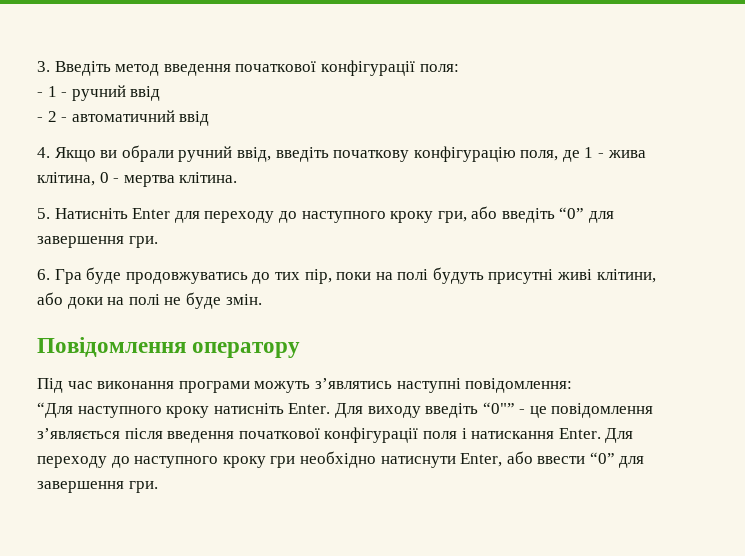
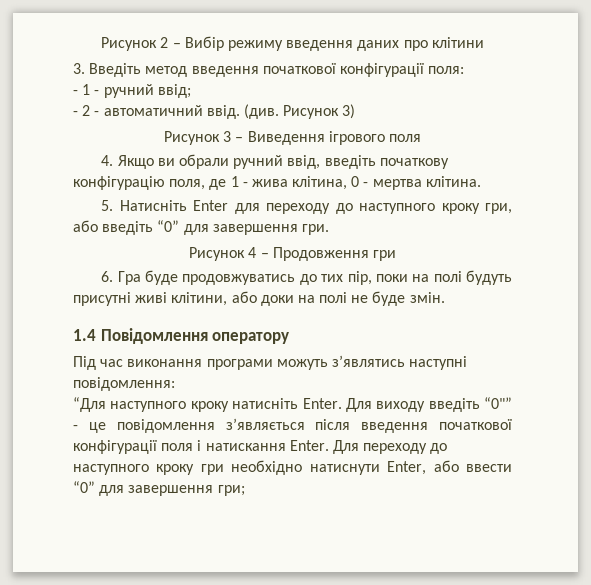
(37, 66) none -> [101,36,484,51] Рисунок 2 – Вибір режиму введення даних про клітини //
[130,86,161,101] ввід -> [157,84,191,98] ввід;
[179,111,210,126] ввід -> [206,104,356,119] [164,131,421,145] ввід. (див. Рисунок 3) // Рисунок 3 – Виведення ігрового поля
(158, 242) none -> [189,247,396,261] // Рисунок 4 – Продовження гри
(262, 299) none -> [73,329,96,341] 1.4
[128,481,158,493] гри. -> [217,485,245,496] гри;

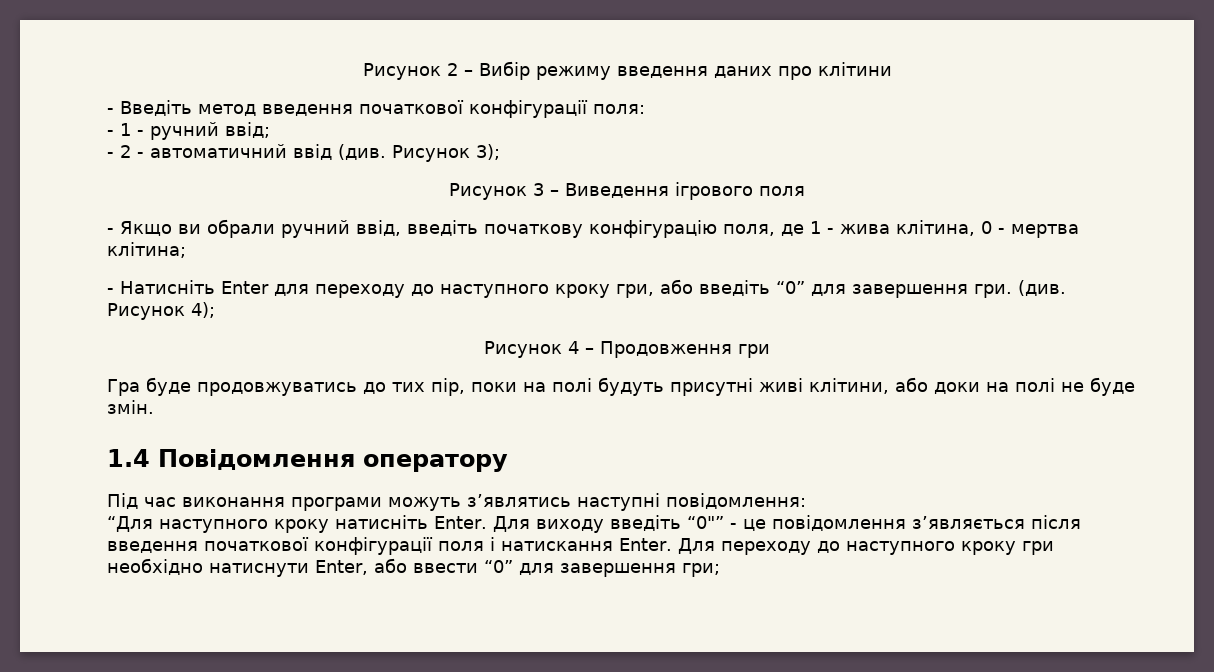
[73,63,85,74] 3. -> [107,108,114,114] -
[206,104,356,119] ввід. (див. Рисунок 3) -> [293,144,500,162] ввід (див. Рисунок 3);
[101,155,114,166] 4. -> [107,228,114,234] -
[425,176,481,187] [101,200,114,211] клітина. // 5. -> [107,242,186,258] [107,288,114,294] клітина; // -
(329, 229) none -> [1018,280,1066,296] [107,302,215,320] (див. Рисунок 4);
[101,271,114,282] 6. -> (770, 351) none

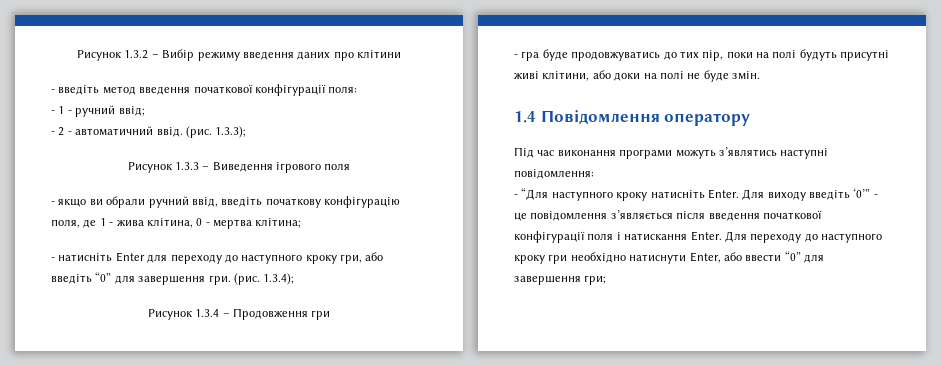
[362,63,458,80] Рисунок 2 -> [77,50,149,61] Рисунок 1.3.2
[120,100,192,116] Введіть -> [58,85,100,95] введіть
[293,144,500,162] [449,183,544,200] ввід (див. Рисунок 3); // Рисунок 3 -> [156,126,247,138] [127,162,199,173] ввід. (рис. 1.3.3); // Рисунок 1.3.3
[120,221,172,236] Якщо -> [58,199,87,207] якщо
[120,280,215,294] Натисніть -> [58,253,113,262] натисніть
[1018,280,1066,296] [107,302,215,320] [484,341,579,358] (див. Рисунок 4); // Рисунок 4 -> [233,273,295,285] [147,309,220,320] (рис. 1.3.4); // Рисунок 1.3.4
[107,379,140,396] Гра -> [514,51,540,61] - гра
(806, 501) none -> [514,194,518,198] -
[686,516,724,529] “0"” -> [853,188,871,198] ‘0’”

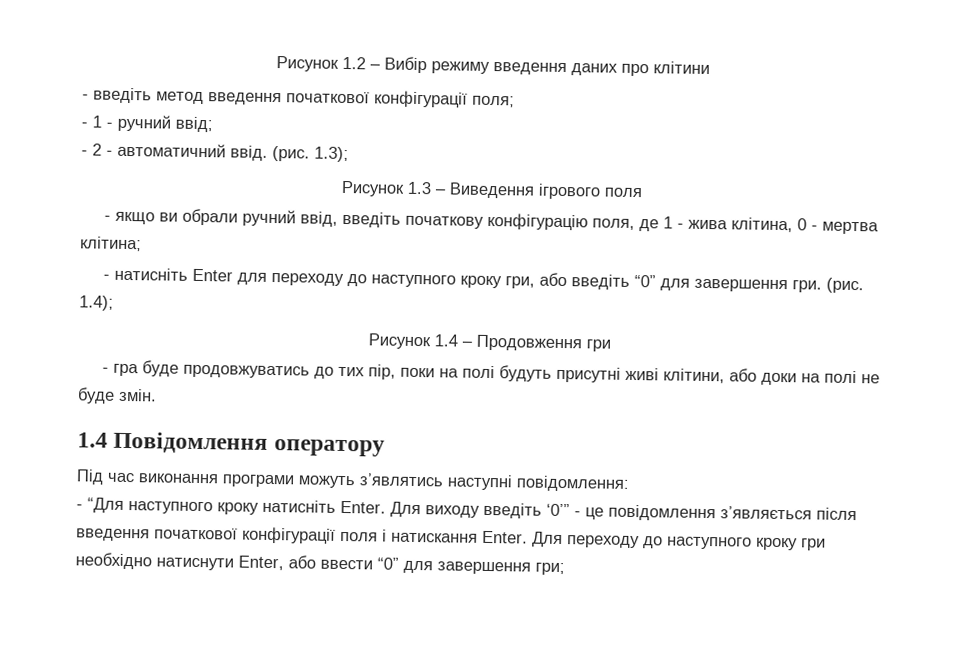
[77,50,149,61] Рисунок 1.3.2 -> [276,56,366,72] Рисунок 1.2
[328,86,358,93] поля: -> [472,95,515,108] поля;
[215,126,247,138] [127,162,199,173] 1.3.3); // Рисунок 1.3.3 -> [314,146,349,163] [340,180,432,197] 1.3); // Рисунок 1.3
[263,273,295,285] [147,309,220,320] 1.3.4); // Рисунок 1.3.4 -> [79,295,114,311] [367,333,458,350] 1.4); // Рисунок 1.4

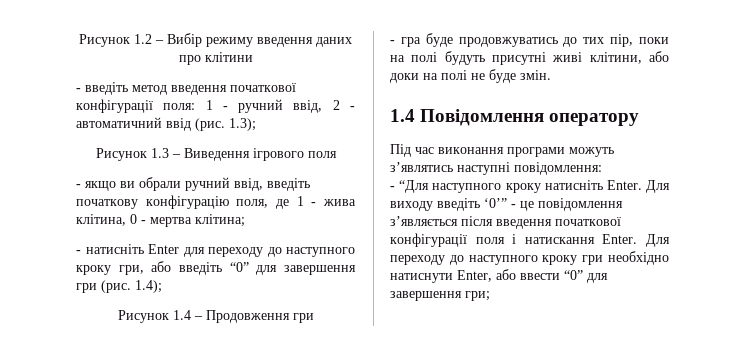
[472,95,515,108] [81,122,88,128] поля; // - -> [163,103,196,110] поля:
[175,116,213,133] [81,150,88,156] ввід; // - -> [293,100,323,113] ввід,
[230,145,268,161] ввід. -> [166,118,191,131] ввід
[791,280,822,293] гри. -> [76,283,97,293] гри

